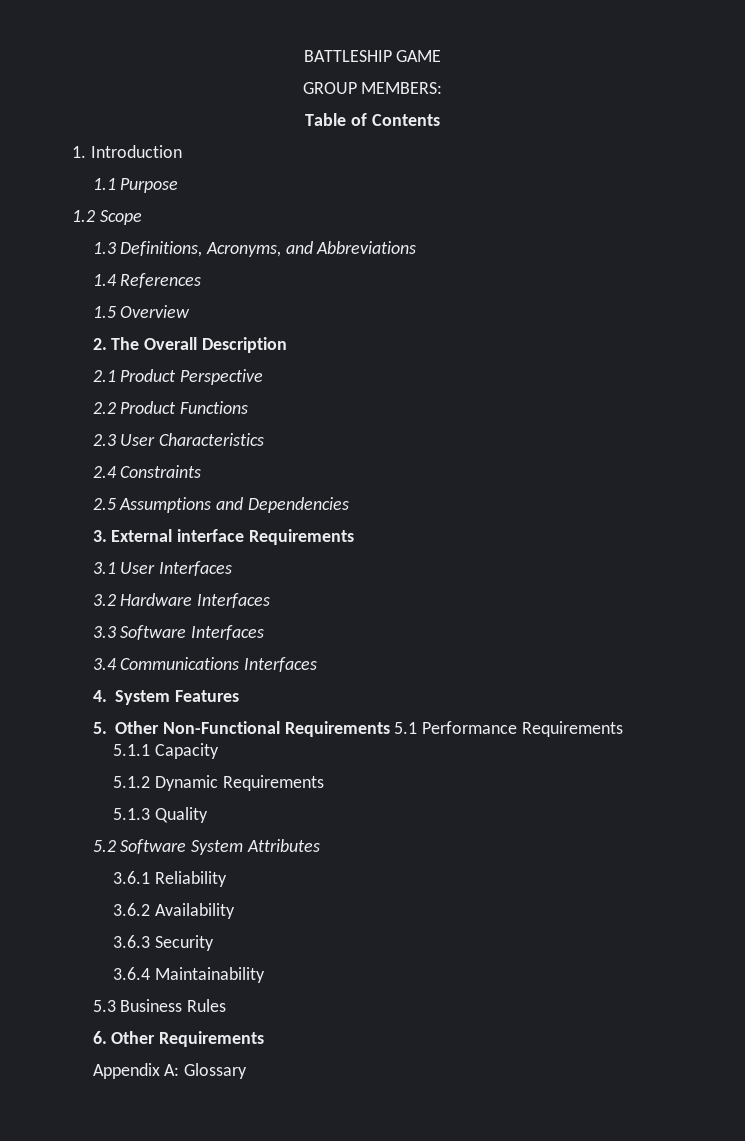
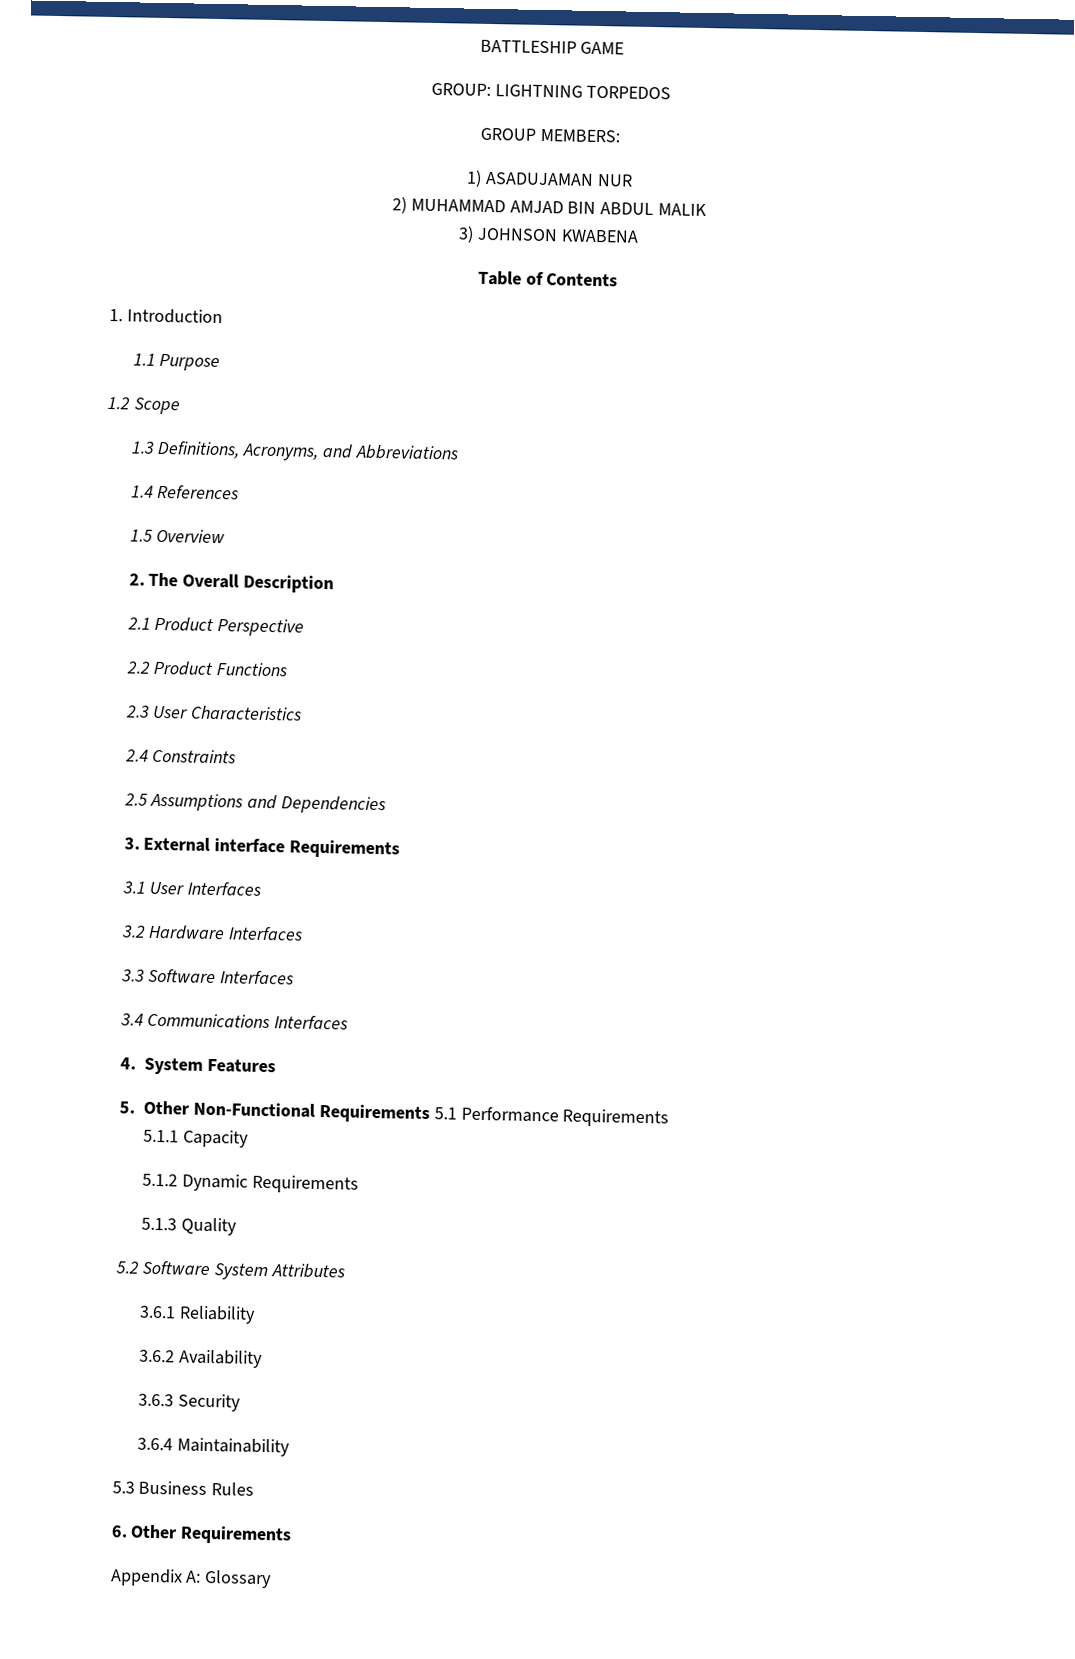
(442, 56) none -> [430,82,672,100] // GROUP: LIGHTNING TORPEDOS
(443, 88) none -> [466,169,633,187] [391,196,708,217] [458,225,639,243] // 1) ASADUJAMAN NUR // 2) MUHAMMAD AMJAD BIN ABDUL MALIK // 3) JOHNSON KWABENA

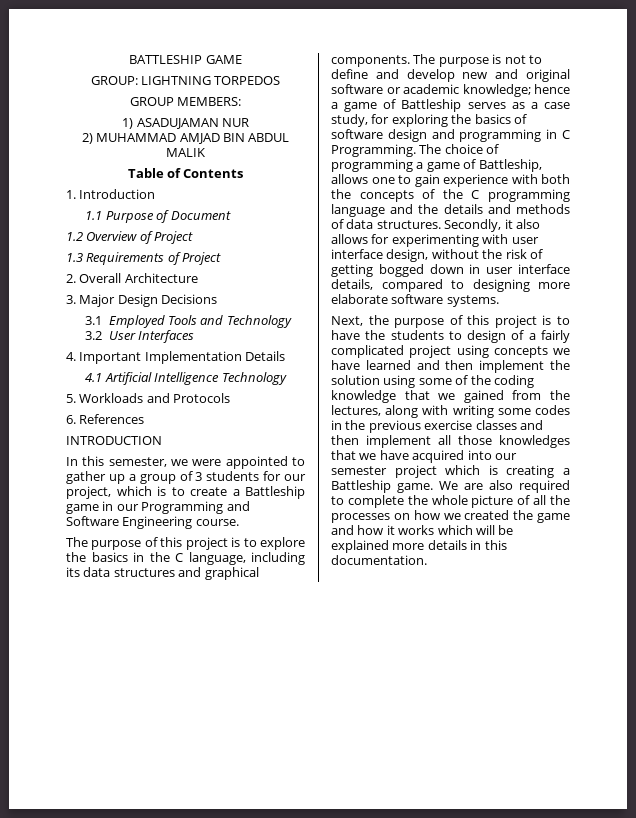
[458,225,639,243] // 3) JOHNSON KWABENA -> (205, 152) none
(221, 362) none -> [156,210,231,223] of Document
[133,397,180,415] [130,440,459,461] [130,484,240,500] [129,528,226,544] [128,572,335,594] [126,616,305,637] [125,660,289,677] [125,705,303,721] [124,748,237,764] [123,792,387,815] [123,836,401,859] [121,881,262,896] [120,924,304,941] [120,968,295,985] [119,1012,349,1030] [119,1057,276,1075] [118,1100,670,1128] [143,1129,249,1148] [142,1173,359,1194] [141,1217,237,1236] [115,1260,346,1281] [139,1305,256,1324] [139,1349,263,1368] [138,1393,241,1412] [137,1437,290,1457] [111,1480,255,1496] [110,1524,293,1545] [109,1568,273,1589] Scope // 1.3 Definitions, Acronyms, and Abbreviations // 1.4 References // 1.5 Overview // 2. The Overall Description // 2.1 Product Perspective // 2.2 Product Functions // 2.3 User Characteristics // 2.4 Constraints // 2.5 Assumptions and Dependencies // 3. External interface Requirements // 3.1 User Interfaces // 3.2 Hardware Interfaces // 3.3 Software Interfaces // 3.4 Communications Interfaces // 4. System Features // 5. Other Non-Functional Requirements 5.1 Performance Requirements // 5.1.1 Capacity // 5.1.2 Dynamic Requirements // 5.1.3 Quality // 5.2 Software System Attributes // 3.6.1 Reliability // 3.6.2 Availability // 3.6.3 Security // 3.6.4 Maintainability // 5.3 Business Rules // 6. Other Requirements // Appendix A: Glossary -> [86,231,194,244] [66,252,222,265] [66,273,198,283] [66,294,218,307] [85,315,292,328] [85,330,195,343] [66,351,286,364] [85,372,287,385] [66,393,231,403] [66,414,145,424] [66,436,162,445] [66,456,305,469] [66,471,306,484] [66,486,305,499] [66,501,250,514] [66,516,239,529] [66,537,305,550] [66,552,305,565] [66,567,259,580] [331,54,542,67] [331,69,570,82] [331,84,570,97] [331,99,570,112] [331,114,527,127] [331,129,570,142] [331,144,500,157] [331,159,542,172] [331,174,570,187] [331,189,570,202] [331,204,570,217] [331,219,540,232] [331,234,539,247] [331,249,543,262] [331,264,570,277] [331,279,570,292] [331,294,499,307] [331,315,570,328] [331,330,570,343] [331,345,570,358] [331,360,570,373] [331,375,534,388] [331,390,570,403] [331,405,570,418] [331,420,543,433] [331,435,570,448] [331,450,517,463] [331,465,570,478] [331,480,570,493] [331,495,570,508] [331,510,570,523] [331,525,514,535] [331,540,507,553] [331,555,427,565] Overview of Project // 1.3 Requirements of Project // 2. Overall Architecture // 3. Major Design Decisions // 3.1 Employed Tools and Technology // 3.2 User Interfaces // 4. Important Implementation Details // 4.1 Artificial Intelligence Technology // 5. Workloads and Protocols // 6. References // INTRODUCTION // In this semester, we were appointed to gather up a group of 3 students for our project, which is to create a Battleship game in our Programming and Software Engineering course. // The purpose of this project is to explore the basics in the C language, including its data structures and graphical components. The purpose is not to define and develop new and original software or academic knowledge; hence a game of Battleship serves as a case study, for exploring the basics of software design and programming in C Programming. The choice of programming a game of Battleship, allows one to gain experience with both the concepts of the C programming language and the details and methods of data structures. Secondly, it also allows for experimenting with user interface design, without the risk of getting bogged down in user interface details, compared to designing more elaborate software systems. // Next, the purpose of this project is to have the students to design of a fairly complicated project using concepts we have learned and then implement the solution using some of the coding knowledge that we gained from the lectures, along with writing some codes in the previous exercise classes and then implement all those knowledges that we have acquired into our semester project which is creating a Battleship game. We are also required to complete the whole picture of all the processes on how we created the game and how it works which will be explained more details in this documentation.

